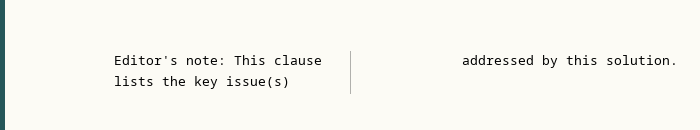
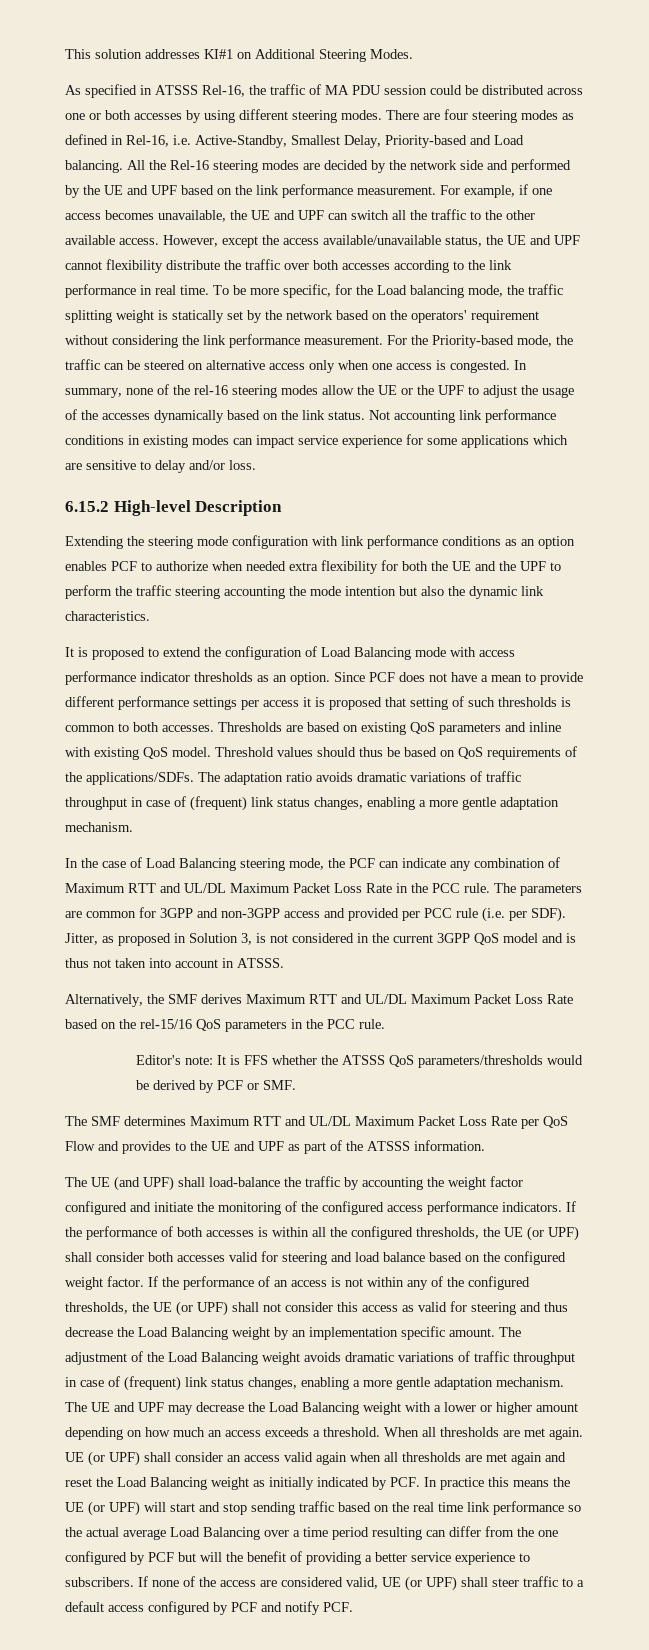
[113,55,322,65] [113,76,290,89] [461,55,678,68] Editor's note: This clause lists the key issue(s) addressed by this solution. -> [65,49,413,62] [65,84,583,98] [65,109,574,123] [65,134,524,148] [65,159,571,173] [65,184,552,198] [65,209,535,222] [65,235,580,248] [65,259,512,273] [65,284,563,298] [65,310,539,323] [65,334,573,348] [65,359,527,373] [65,384,574,398] [65,409,556,423] [65,434,568,448] [65,460,256,473] [65,500,283,516] [65,535,575,549] [65,560,561,574] [65,585,544,599] [65,611,150,621] [65,646,515,660] [65,671,583,685] [65,696,571,710] [65,722,561,735] [65,746,577,760] [65,771,521,785] [65,796,559,811] [65,822,133,832] [65,857,560,871] [65,883,582,896] [65,907,566,922] [65,933,576,946] [65,958,284,968] [65,994,573,1007] [65,1019,385,1032] [136,1055,584,1068] [136,1080,297,1093] [65,1116,568,1129] [65,1140,485,1154] [65,1176,523,1191] [65,1201,576,1215] [65,1226,579,1241] [65,1251,566,1265] [65,1276,530,1290] [65,1301,568,1316] [65,1326,521,1340] [65,1351,575,1365] [65,1376,564,1391] [65,1402,578,1415] [65,1427,583,1440] [65,1451,566,1466] [65,1477,570,1490] [65,1501,581,1516] [65,1526,558,1540] [65,1551,530,1565] [65,1576,584,1591] [65,1601,353,1615] This solution addresses KI#1 on Additional Steering Modes. // As specified in ATSSS Rel-16, the traffic of MA PDU session could be distributed across one or both accesses by using different steering modes. There are four steering modes as defined in Rel-16, i.e. Active-Standby, Smallest Delay, Priority-based and Load balancing. All the Rel-16 steering modes are decided by the network side and performed by the UE and UPF based on the link performance measurement. For example, if one access becomes unavailable, the UE and UPF can switch all the traffic to the other available access. However, except the access available/unavailable status, the UE and UPF cannot flexibility distribute the traffic over both accesses according to the link performance in real time. To be more specific, for the Load balancing mode, the traffic splitting weight is statically set by the network based on the operators' requirement without considering the link performance measurement. For the Priority-based mode, the traffic can be steered on alternative access only when one access is congested. In summary, none of the rel-16 steering modes allow the UE or the UPF to adjust the usage of the accesses dynamically based on the link status. Not accounting link performance conditions in existing modes can impact service experience for some applications which are sensitive to delay and/or loss. // 6.15.2 High-level Description // Extending the steering mode configuration with link performance conditions as an option enables PCF to authorize when needed extra flexibility for both the UE and the UPF to perform the traffic steering accounting the mode intention but also the dynamic link characteristics. // It is proposed to extend the configuration of Load Balancing mode with access performance indicator thresholds as an option. Since PCF does not have a mean to provide different performance settings per access it is proposed that setting of such thresholds is common to both accesses. Thresholds are based on existing QoS parameters and inline with existing QoS model. Threshold values should thus be based on QoS requirements of the applications/SDFs. The adaptation ratio avoids dramatic variations of traffic throughput in case of (frequent) link status changes, enabling a more gentle adaptation mechanism. // In the case of Load Balancing steering mode, the PCF can indicate any combination of Maximum RTT and UL/DL Maximum Packet Loss Rate in the PCC rule. The parameters are common for 3GPP and non-3GPP access and provided per PCC rule (i.e. per SDF). Jitter, as proposed in Solution 3, is not considered in the current 3GPP QoS model and is thus not taken into account in ATSSS. // Alternatively, the SMF derives Maximum RTT and UL/DL Maximum Packet Loss Rate based on the rel-15/16 QoS parameters in the PCC rule. // Editor's note: It is FFS whether the ATSSS QoS parameters/thresholds would be derived by PCF or SMF. // The SMF determines Maximum RTT and UL/DL Maximum Packet Loss Rate per QoS Flow and provides to the UE and UPF as part of the ATSSS information. // The UE (and UPF) shall load-balance the traffic by accounting the weight factor configured and initiate the monitoring of the configured access performance indicators. If the performance of both accesses is within all the configured thresholds, the UE (or UPF) shall consider both accesses valid for steering and load balance based on the configured weight factor. If the performance of an access is not within any of the configured thresholds, the UE (or UPF) shall not consider this access as valid for steering and thus decrease the Load Balancing weight by an implementation specific amount. The adjustment of the Load Balancing weight avoids dramatic variations of traffic throughput in case of (frequent) link status changes, enabling a more gentle adaptation mechanism. The UE and UPF may decrease the Load Balancing weight with a lower or higher amount depending on how much an access exceeds a threshold. When all thresholds are met again. UE (or UPF) shall consider an access valid again when all thresholds are met again and reset the Load Balancing weight as initially indicated by PCF. In practice this means the UE (or UPF) will start and stop sending traffic based on the real time link performance so the actual average Load Balancing over a time period resulting can differ from the one configured by PCF but will the benefit of providing a better service experience to subscribers. If none of the access are considered valid, UE (or UPF) shall steer traffic to a default access configured by PCF and notify PCF.

